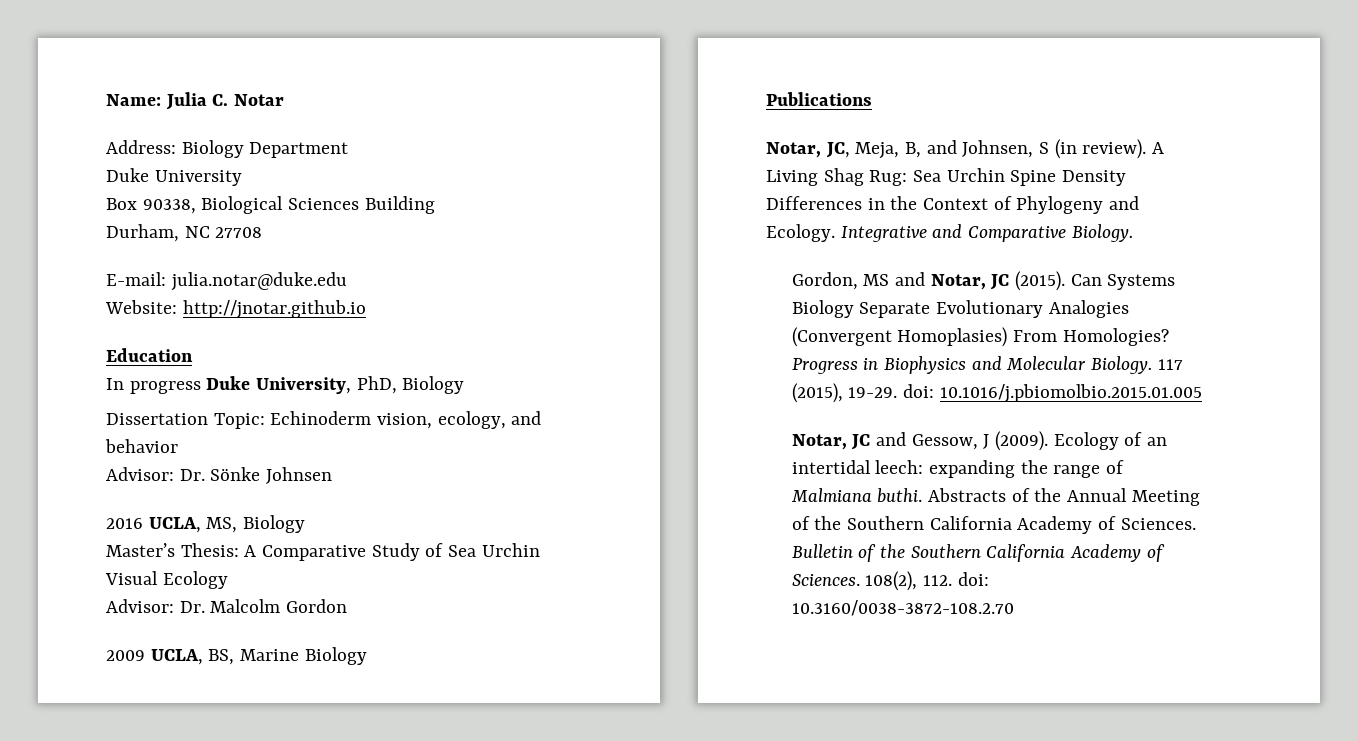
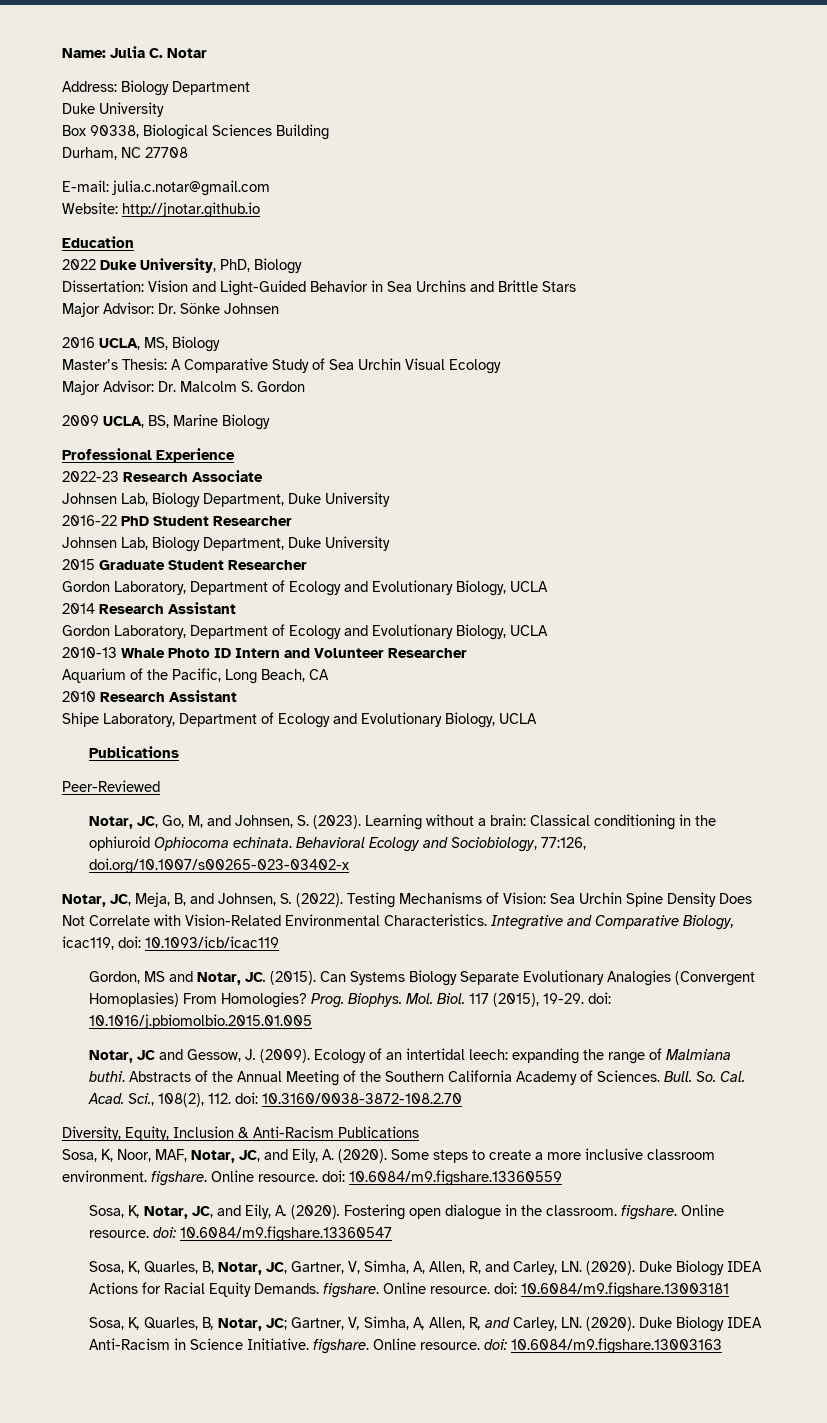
[170,272,347,291] julia.notar@duke.edu -> [112,180,270,196] julia.c.notar@gmail.com
[106,378,201,394] In progress -> [62,259,96,270] 2022
[106,411,542,429] [105,439,178,453] Dissertation Topic: Echinoderm vision, ecology, and behavior // -> [62,280,576,296] [62,302,100,317] Dissertation: Vision and Light-Guided Behavior in Sea Urchins and Brittle Stars // Major
(228, 580) none -> [62,380,100,395] Major
(281, 606) none -> [241,381,253,392] S.
[766,92,872,106] Publications -> [62,448,235,463] [62,470,263,482] [62,492,390,508] [62,515,292,526] [62,536,390,552] [62,559,307,570] [62,580,548,596] [62,602,236,614] [62,624,548,640] [62,647,467,658] [62,668,329,684] [62,690,237,702] [62,712,537,728] [88,746,179,758] [62,780,160,792] [88,814,716,830] [88,836,586,852] [88,858,349,874] Professional Experience // 2022-23 Research Associate // Johnsen Lab, Biology Department, Duke University // 2016-22 PhD Student Researcher // Johnsen Lab, Biology Department, Duke University // 2015 Graduate Student Researcher // Gordon Laboratory, Department of Ecology and Evolutionary Biology, UCLA // 2014 Research Assistant // Gordon Laboratory, Department of Ecology and Evolutionary Biology, UCLA // 2010-13 Whale Photo ID Intern and Volunteer Researcher // Aquarium of the Pacific, Long Beach, CA // 2010 Research Assistant // Shipe Laboratory, Department of Ecology and Evolutionary Biology, UCLA // Publications // Peer-Reviewed // Notar, JC, Go, M, and Johnsen, S. (2023). Learning without a brain: Classical conditioning in the ophiuroid Ophiocoma echinata. Behavioral Ecology and Sociobiology, 77:126, doi.org/10.1007/s00265-023-03402-x
[1039,139,1165,159] [766,168,1127,186] [766,196,1140,214] [766,224,1133,242] S (in review). A Living Shag Rug: Sea Urchin Spine Density Differences in the Context of Phylogeny and Ecology. Integrative and Comparative Biology. -> [280,892,752,908] [62,914,734,930] [62,936,279,950] S. (2022). Testing Mechanisms of Vision: Sea Urchin Spine Density Does Not Correlate with Vision-Related Environmental Characteristics. Integrative and Comparative Biology, icac119, doi: 10.1093/icb/icac119
[990,274,1010,290] JC -> [244,972,266,982] JC.
[791,356,1153,374] Progress in Biophysics and Molecular Biology. -> [310,993,465,1008] Prog. Biophys. Mol. Biol.
[983,434,990,449] J -> [244,1049,256,1060] J.
[791,544,1165,562] [791,571,989,591] [791,600,1014,616] Bulletin of the Southern California Academy of Sciences. 108(2), 112. doi: 10.3160/0038-3872-108.2.70 -> [663,1071,745,1082] [87,1092,462,1107] [62,1126,419,1141] [62,1148,715,1163] [62,1170,562,1186] [88,1204,724,1220] [88,1226,392,1242] [88,1260,762,1276] [88,1282,729,1298] [88,1316,762,1332] [88,1338,722,1354] Bull. So. Cal. Acad. Sci., 108(2), 112. doi: 10.3160/0038-3872-108.2.70 // Diversity, Equity, Inclusion & Anti-Racism Publications // Sosa, K, Noor, MAF, Notar, JC, and Eily, A. (2020). Some steps to create a more inclusive classroom environment. figshare. Online resource. doi: 10.6084/m9.figshare.13360559 // Sosa, K, Notar, JC, and Eily, A. (2020). Fostering open dialogue in the classroom. figshare. Online resource. doi: 10.6084/m9.figshare.13360547 // Sosa, K, Quarles, B, Notar, JC, Gartner, V, Simha, A, Allen, R, and Carley, LN. (2020). Duke Biology IDEA Actions for Racial Equity Demands. figshare. Online resource. doi: 10.6084/m9.figshare.13003181 // Sosa, K, Quarles, B, Notar, JC; Gartner, V, Simha, A, Allen, R, and Carley, LN. (2020). Duke Biology IDEA Anti-Racism in Science Initiative. figshare. Online resource. doi: 10.6084/m9.figshare.13003163

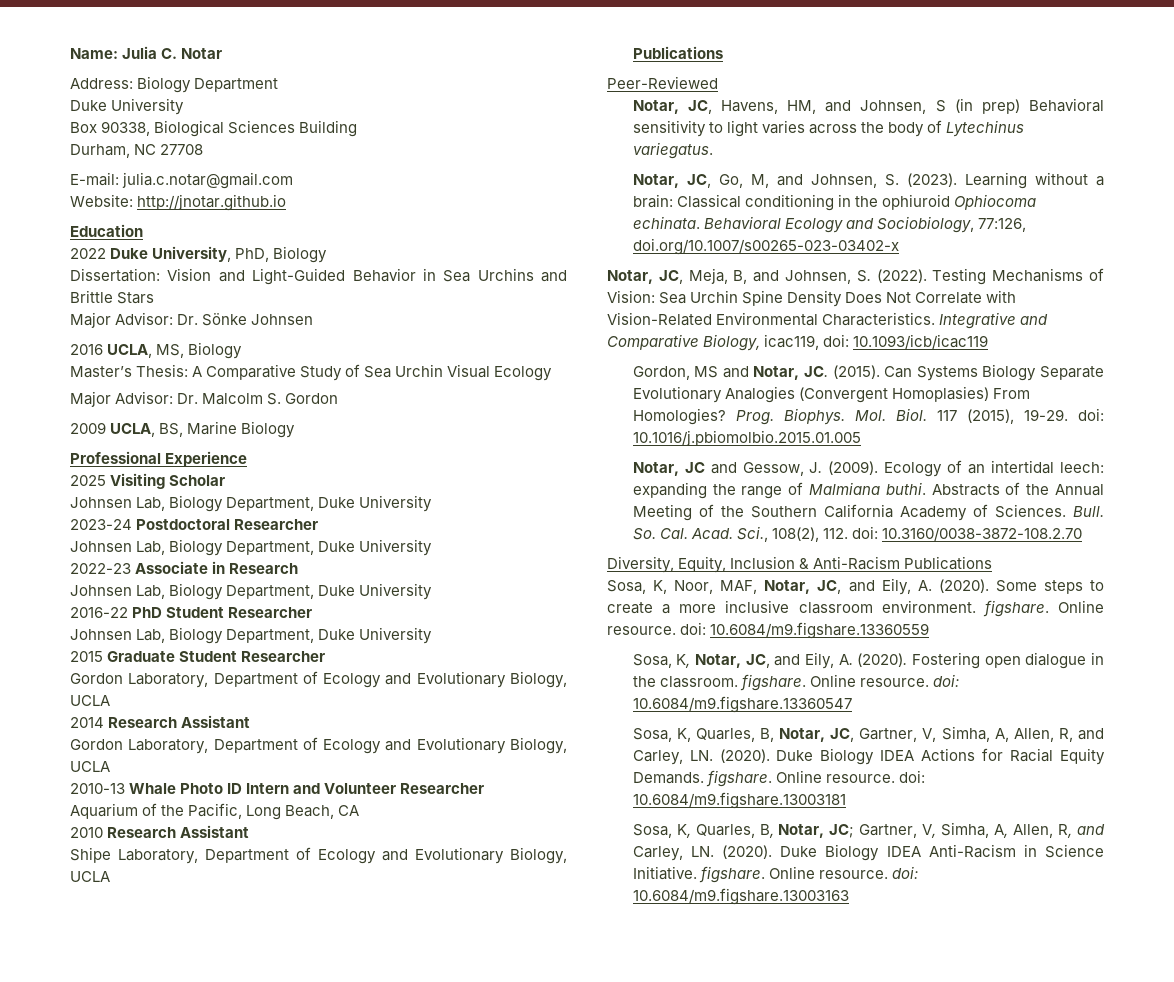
(235, 455) none -> [70,473,226,489] [70,495,433,512] [70,519,319,530] [70,539,433,556] // 2025 Visiting Scholar // Johnsen Lab, Biology Department, Duke University // 2023-24 Postdoctoral Researcher // Johnsen Lab, Biology Department, Duke University
[123,470,263,482] Research Associate -> [135,561,299,574] Associate in Research
(160, 786) none -> [632,98,1104,114] [632,120,1025,137] [632,142,713,159] // Notar, JC, Havens, HM, and Johnsen, S (in prep) Behavioral sensitivity to light varies across the body of Lytechinus variegatus.

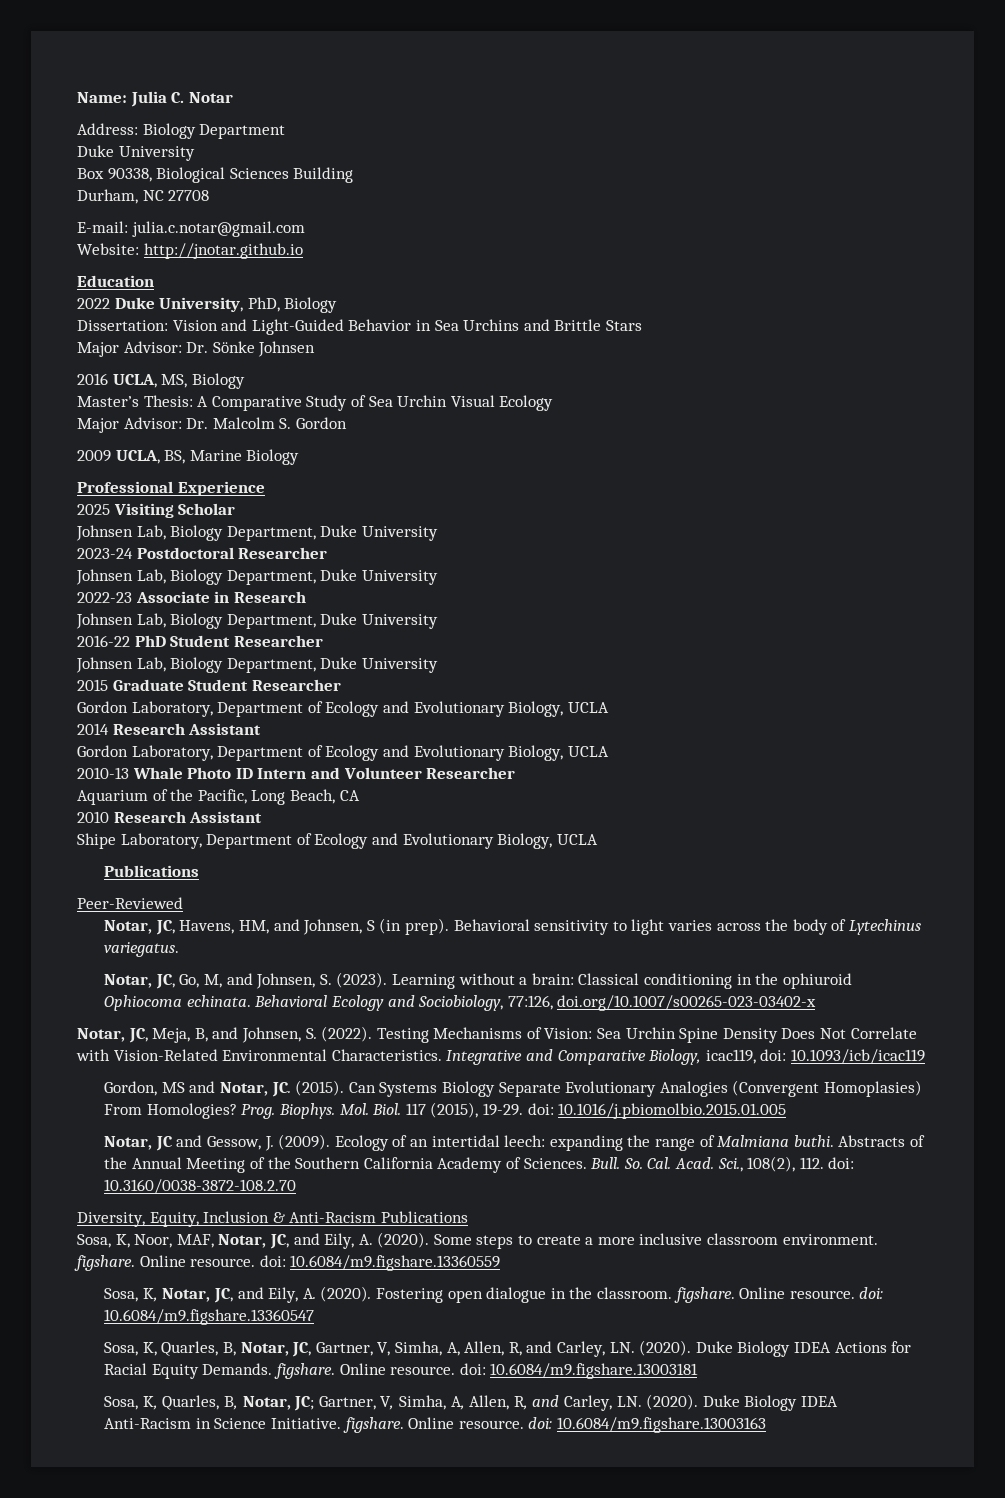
[981,99,1020,114] prep) -> [405,918,450,935] prep).

